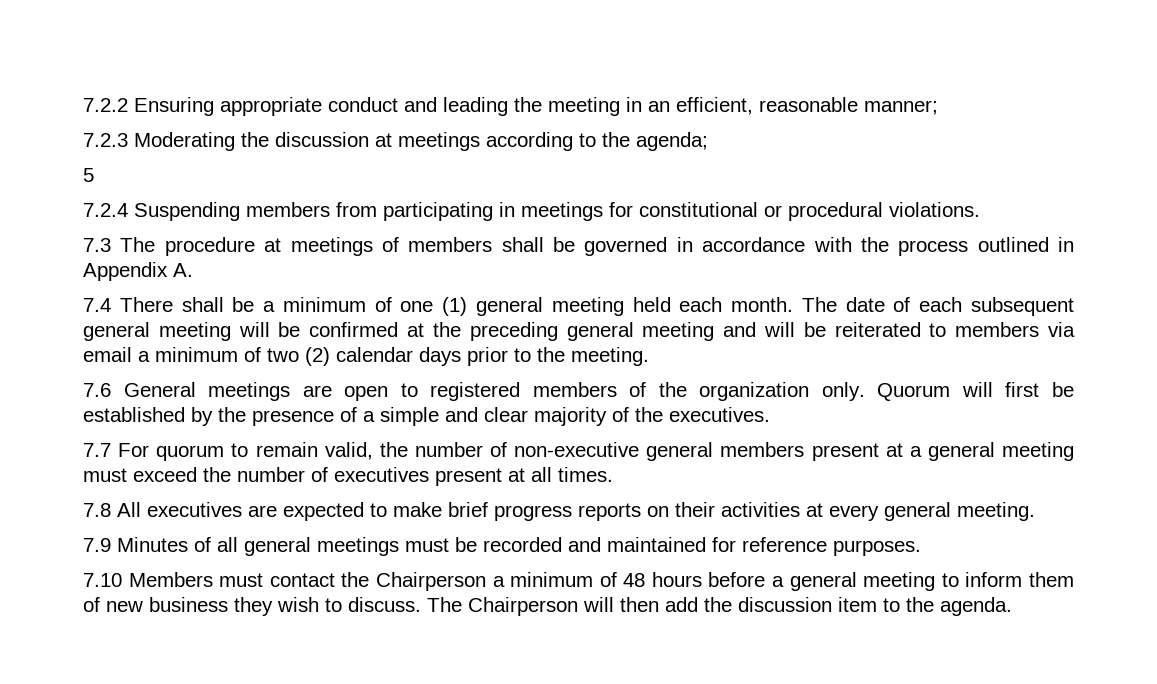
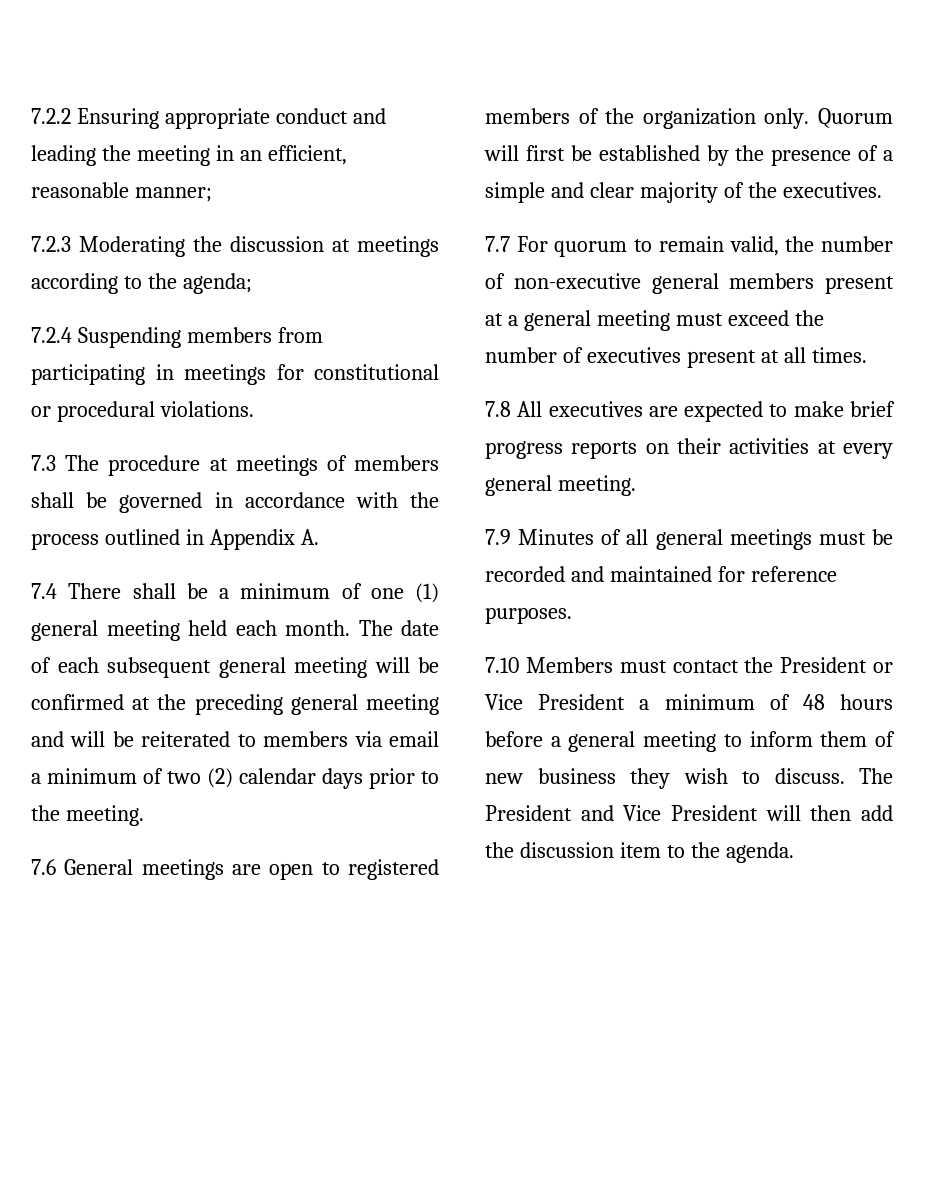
[83,168,94,182] // 5 -> (252, 283) none
[375,572,486,591] Chairperson -> [780,657,893,673] [485,694,626,710] President or Vice President
[468,597,578,616] Chairperson -> [485,805,758,821] President and Vice President

